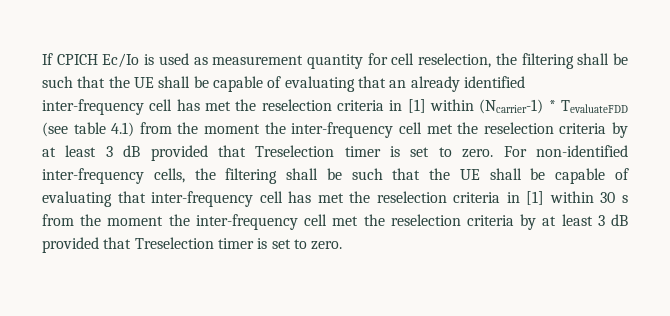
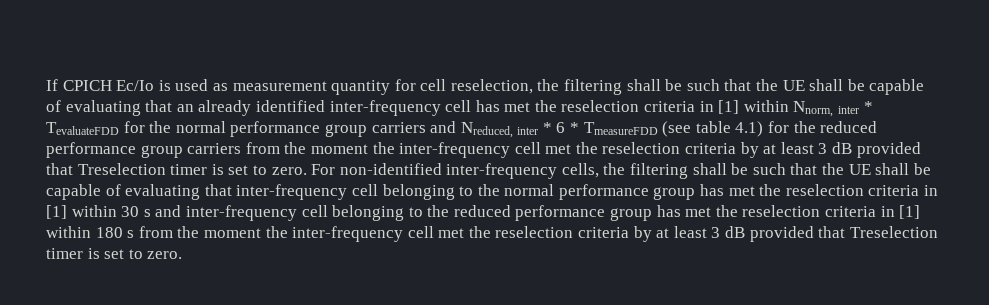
[479,99,628,114] [42,122,135,137] (Ncarrier-1) * TevaluateFDD (see table 4.1) -> [793,101,873,117] [46,121,878,138] [46,142,242,158] Nnorm, inter * TevaluateFDD for the normal performance group carriers and Nreduced, inter * 6 * TmeasureFDD (see table 4.1) for the reduced performance group carriers
(283, 197) none -> [382,184,696,200] belonging to the normal performance group
(629, 199) none -> [155,205,921,221] [46,226,135,238] and inter-frequency cell belonging to the reduced performance group has met the reselection criteria in [1] within 180 s

